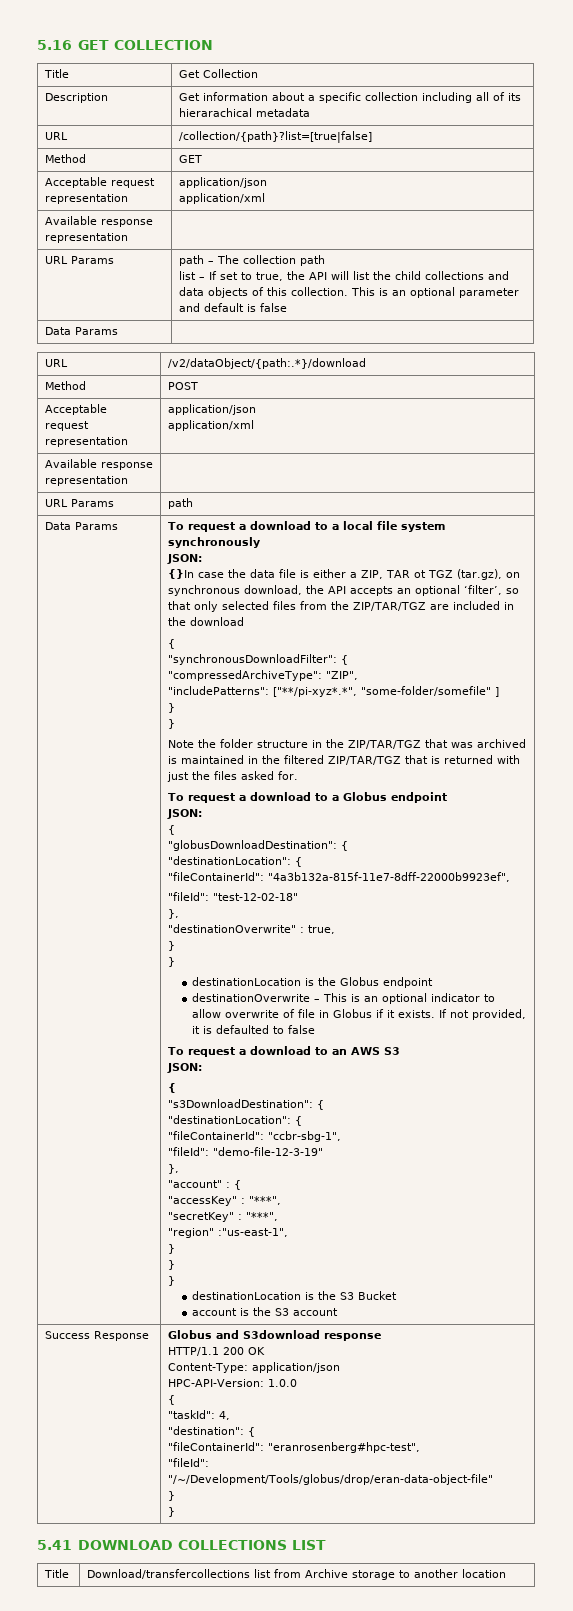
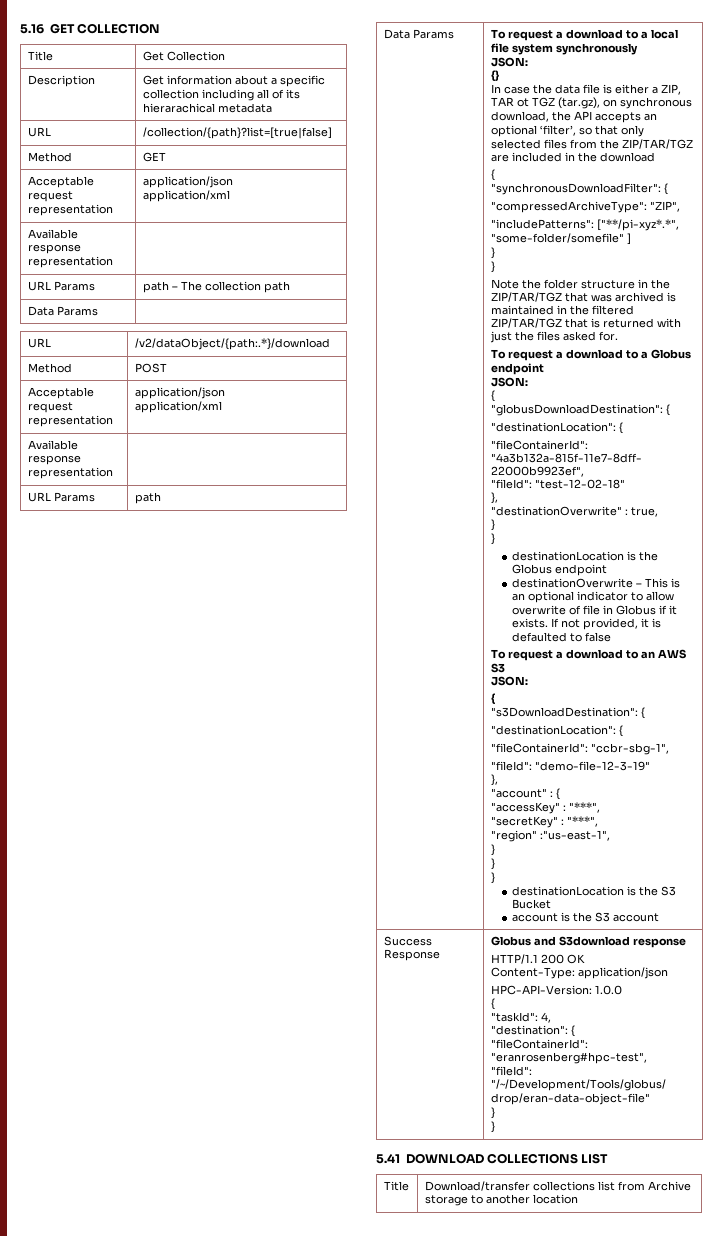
[178,271,509,281] [178,287,519,298] [178,303,287,312] // list – If set to true, the API will list the child collections and data objects of this collection. This is an optional parameter and default is false -> (290, 287) none
[167,569,194,579] {}In -> [490,70,499,82] [490,84,501,93] {} // In
[86,1569,250,1579] Download/transfercollections -> [424,1181,595,1191] Download/transfer collections

